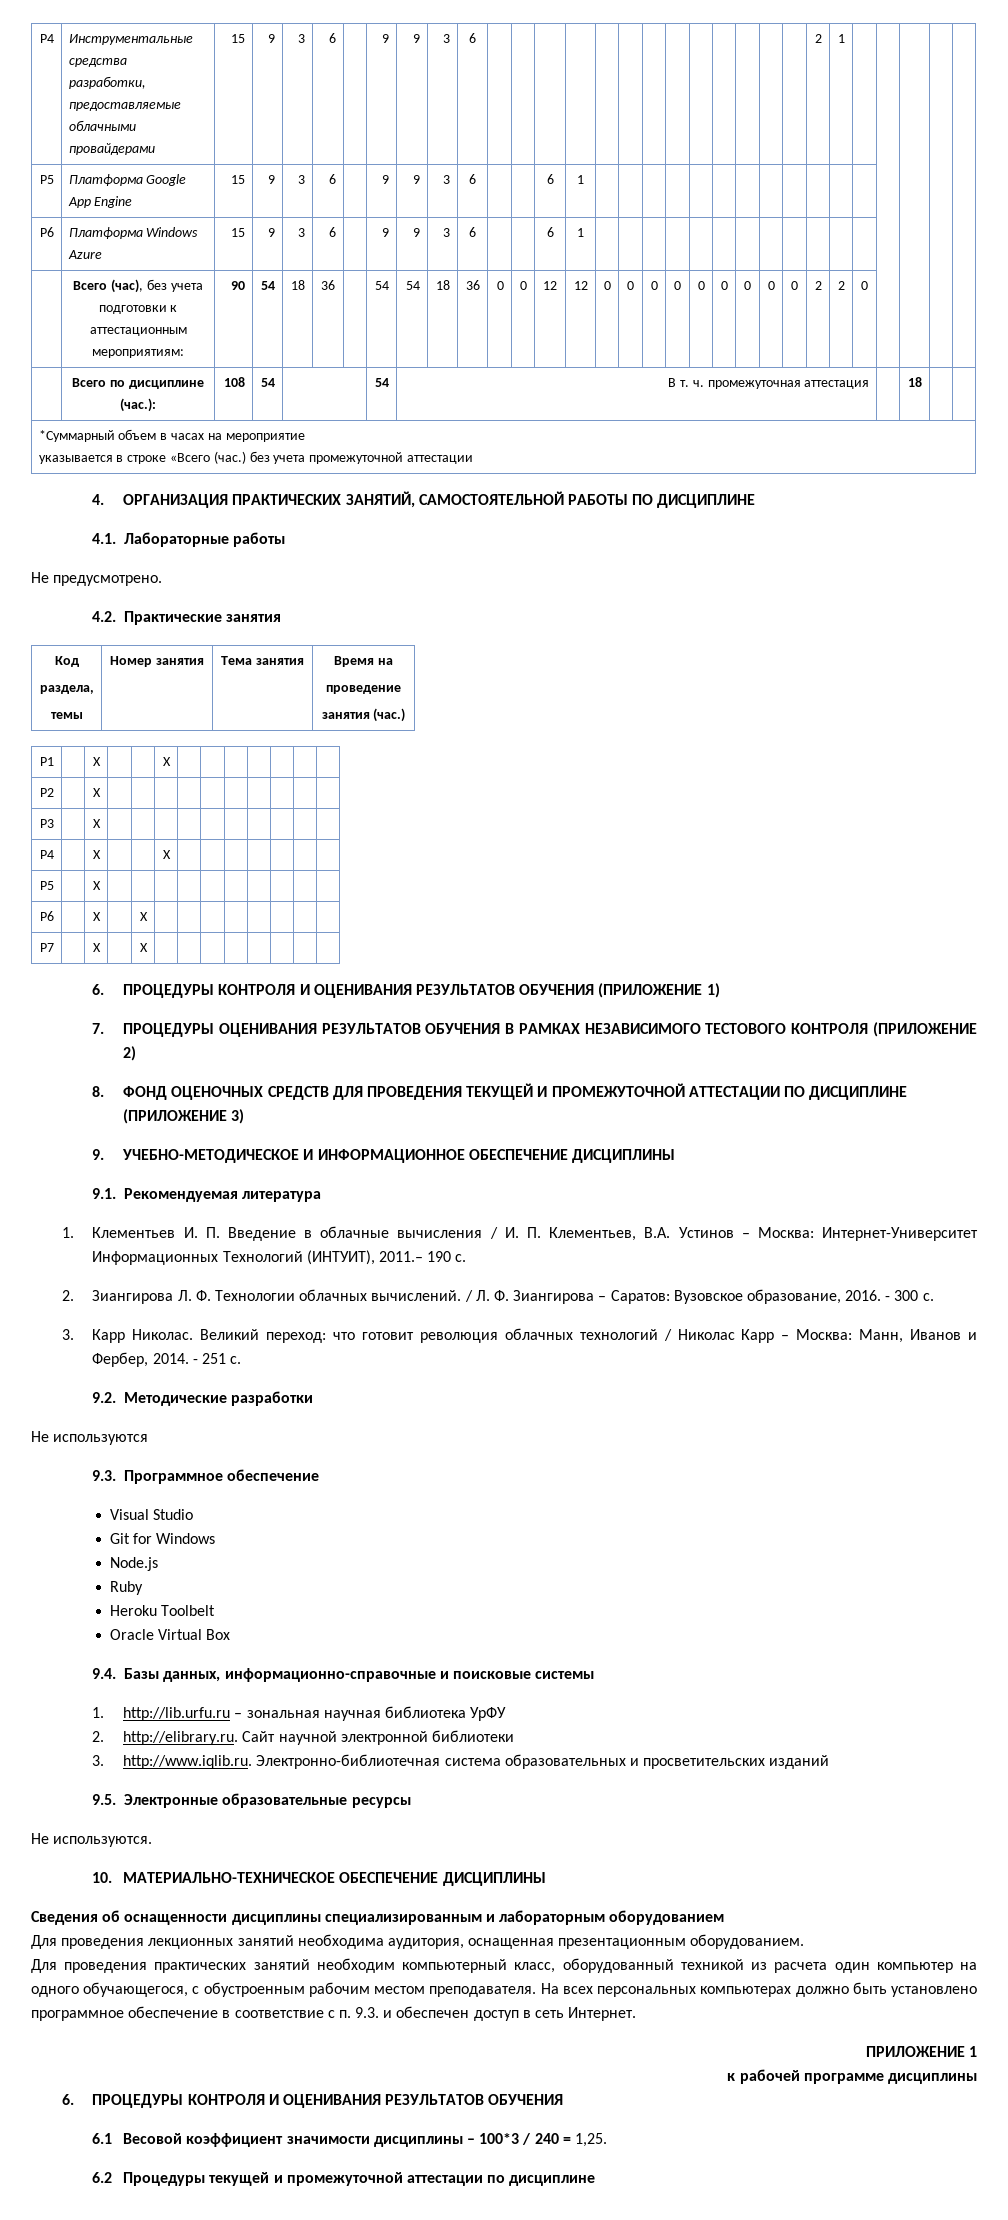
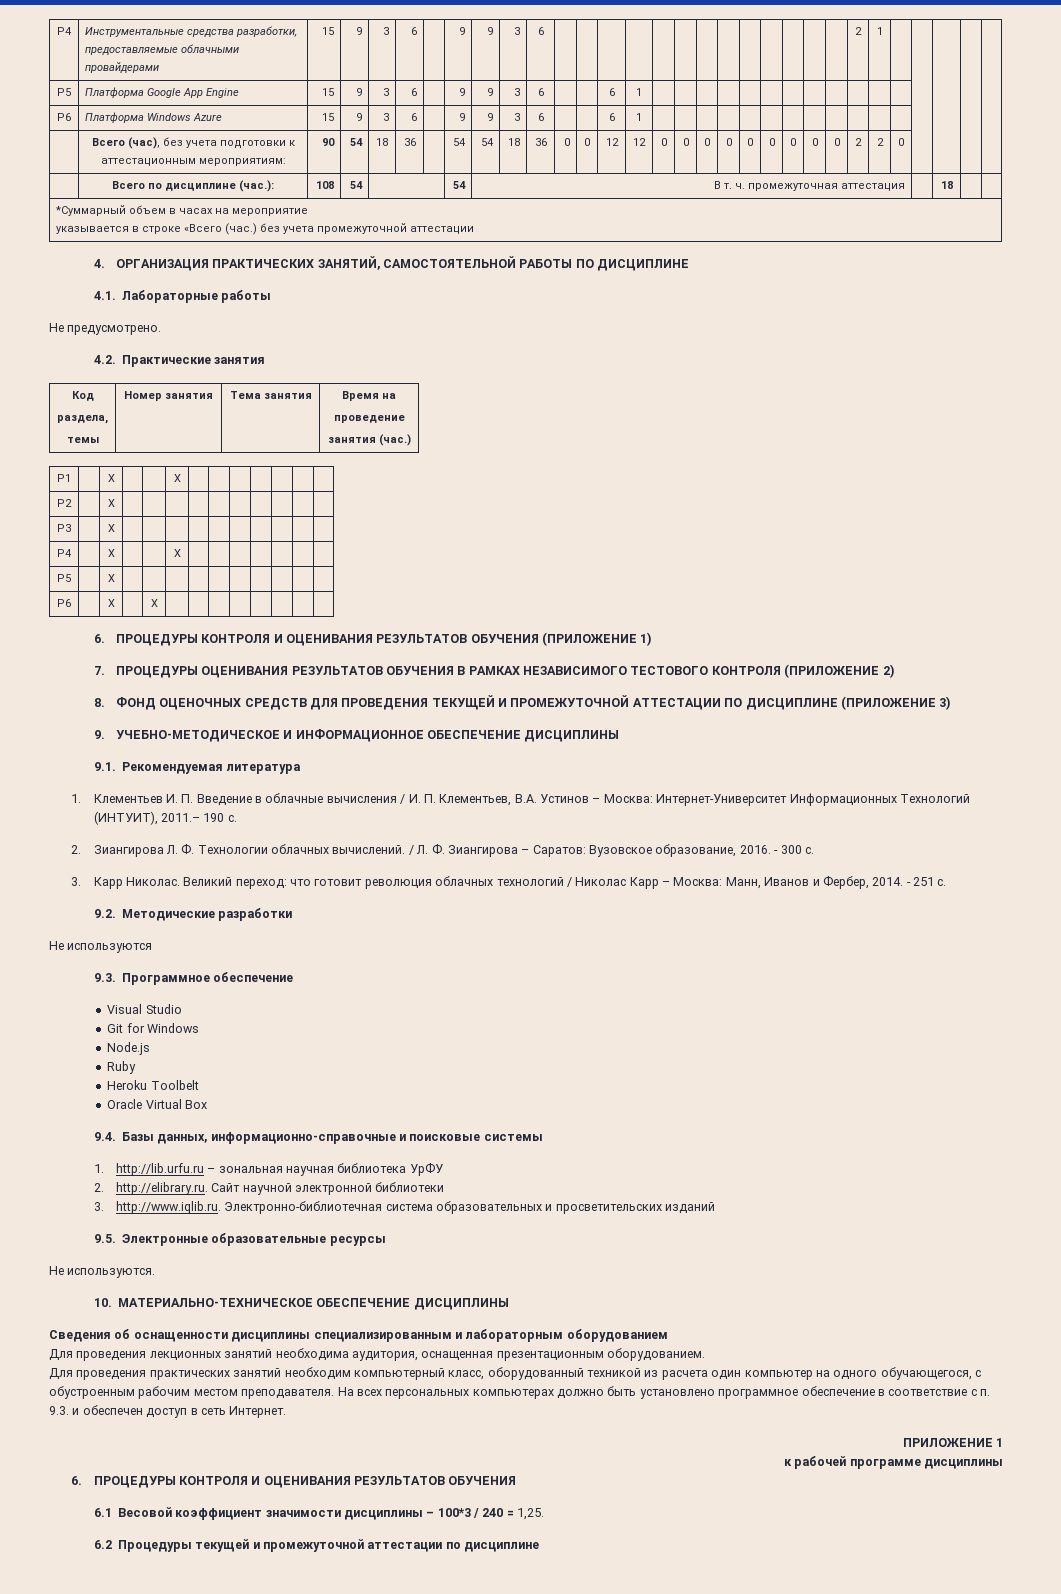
[39,943,54,952] [92,943,101,952] [139,943,148,952] // Р7 | | X | | X | | | | | | | | -> (158, 603) none

